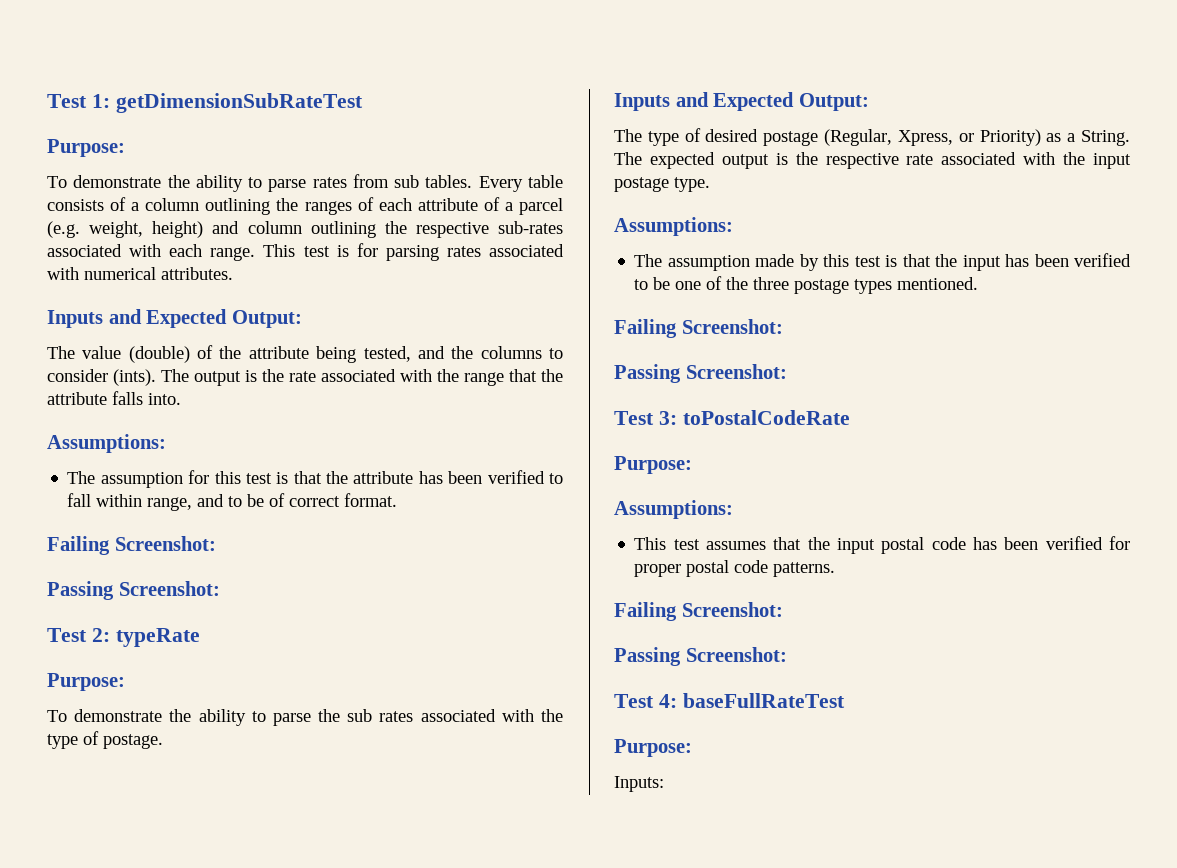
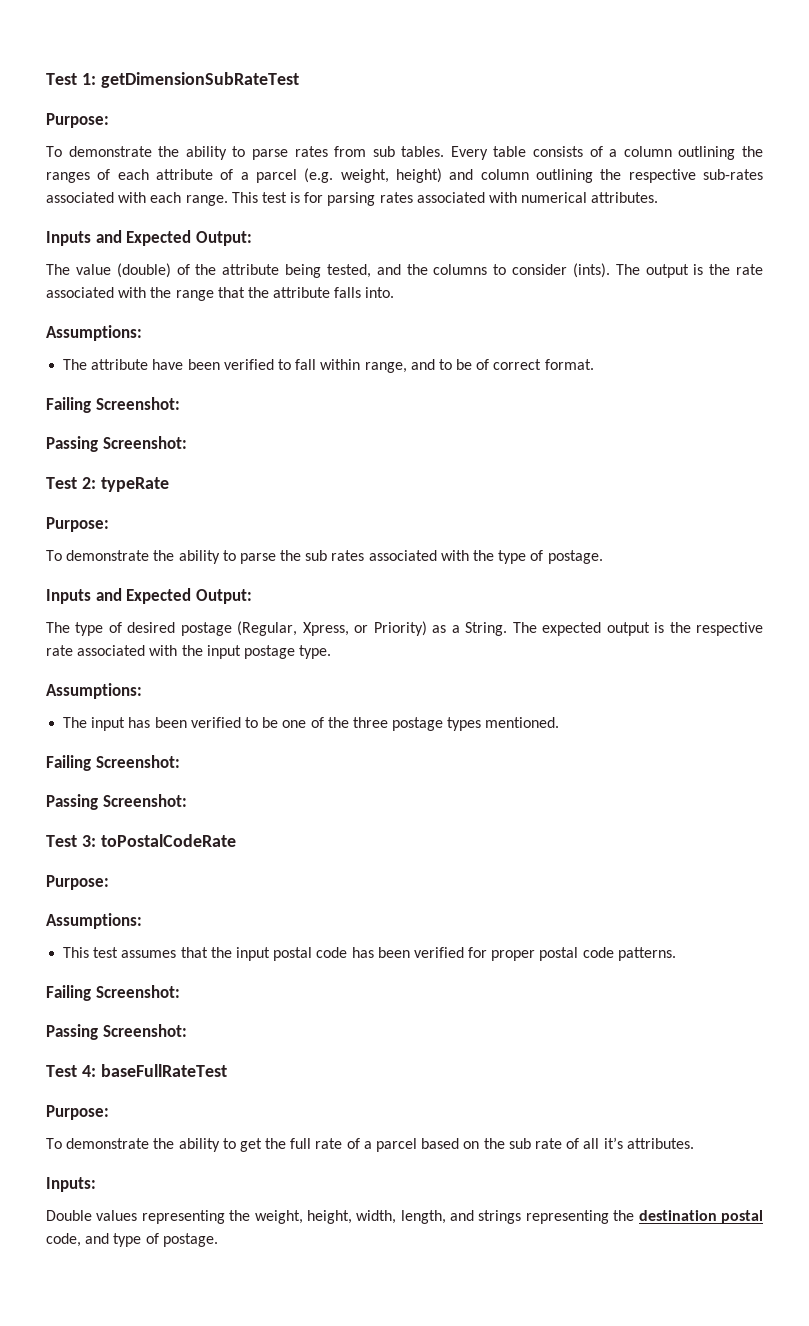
[100,470,443,488] assumption for this test is that the attribute has -> [91,359,184,370] attribute have
[667,254,958,271] assumption made by this test is that the -> (88, 722) none
[614,776,664,792] Inputs: -> [46,1137,694,1152] [46,1177,96,1192] [46,1210,763,1224] [46,1233,218,1247] To demonstrate the ability to get the full rate of a parcel based on the sub rate of all it’s attributes. // Inputs: // Double values representing the weight, height, width, length, and strings representing the destination postal code, and type of postage.

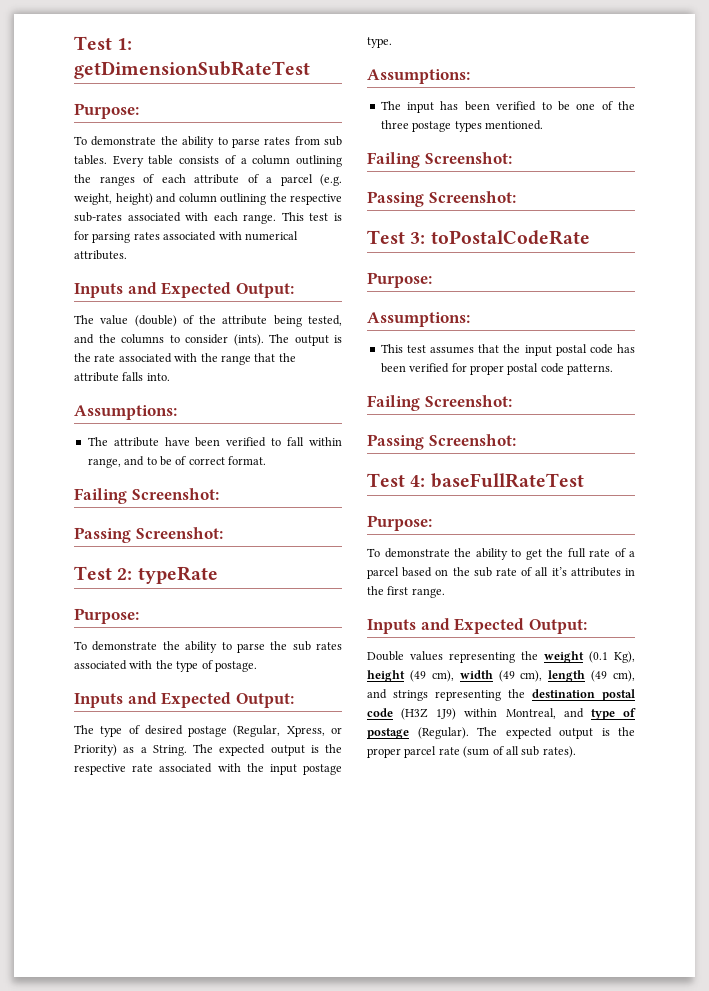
[626,1138,694,1149] [46,1177,96,1192] [46,1210,446,1224] attributes. // Inputs: // Double values representing the weight, height, width, length, -> [570,567,635,577] [367,586,445,598] [367,618,587,634] [367,651,635,663] [367,670,635,682] attributes in the first range. // Inputs and Expected Output: // Double values representing the weight (0.1 Kg), height (49 cm), width (49 cm), length (49 cm),
[46,1233,218,1247] code, and type of postage. -> [367,708,636,720] [367,727,635,739] [367,746,576,758] code (H3Z 1J9) within Montreal, and type of postage (Regular). The expected output is the proper parcel rate (sum of all sub rates).

